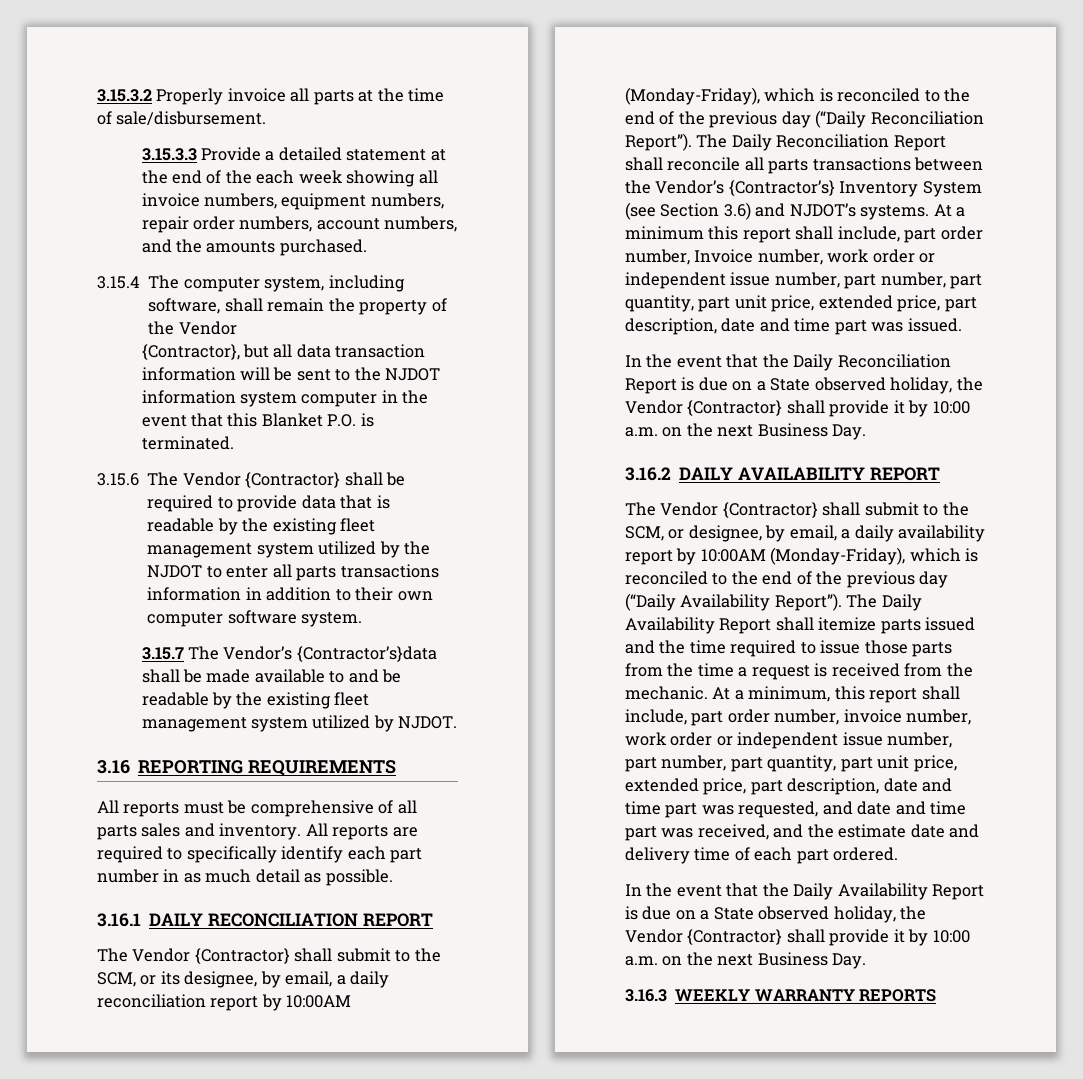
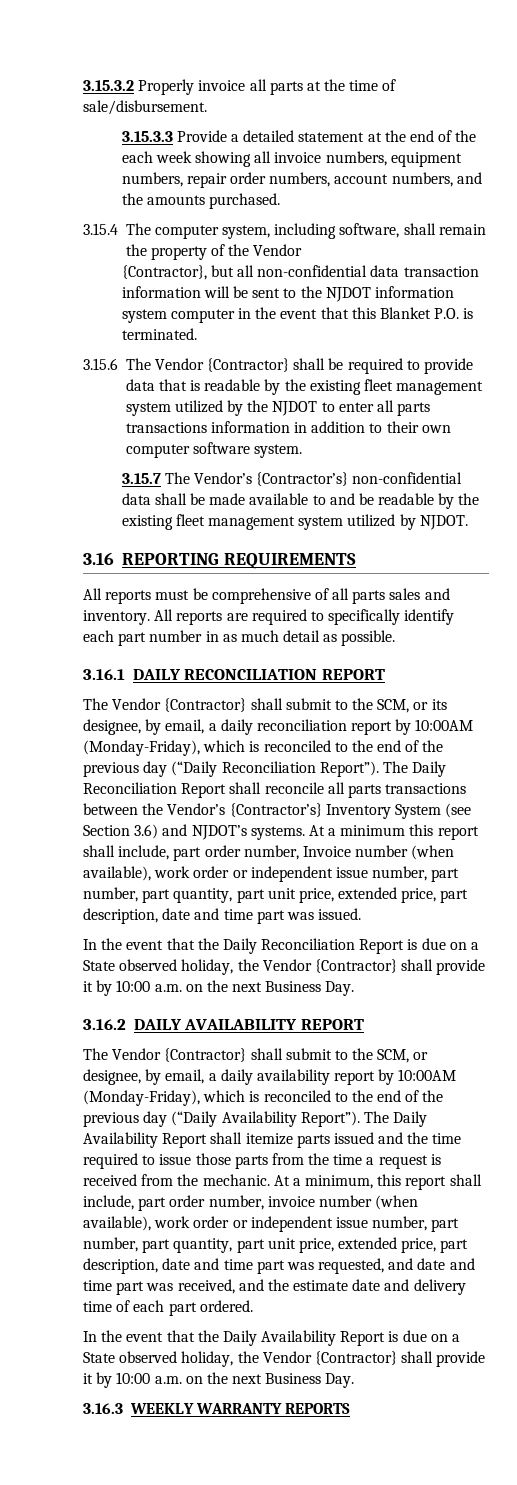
(293, 351) none -> [257,265,368,277] non-confidential
[296,646,437,662] {Contractor’s}data -> [256,472,463,486] [121,493,151,505] {Contractor’s} non-confidential data
[757,249,823,265] number, -> [355,845,455,860] [83,866,151,881] number (when available),
[906,709,972,725] number, -> [318,1195,419,1210] [83,1216,151,1231] number (when available),

